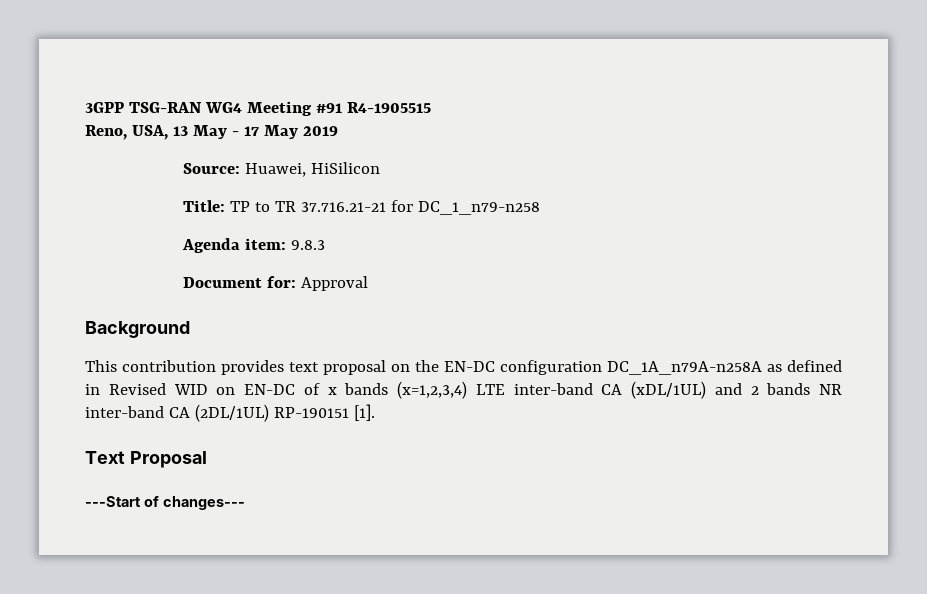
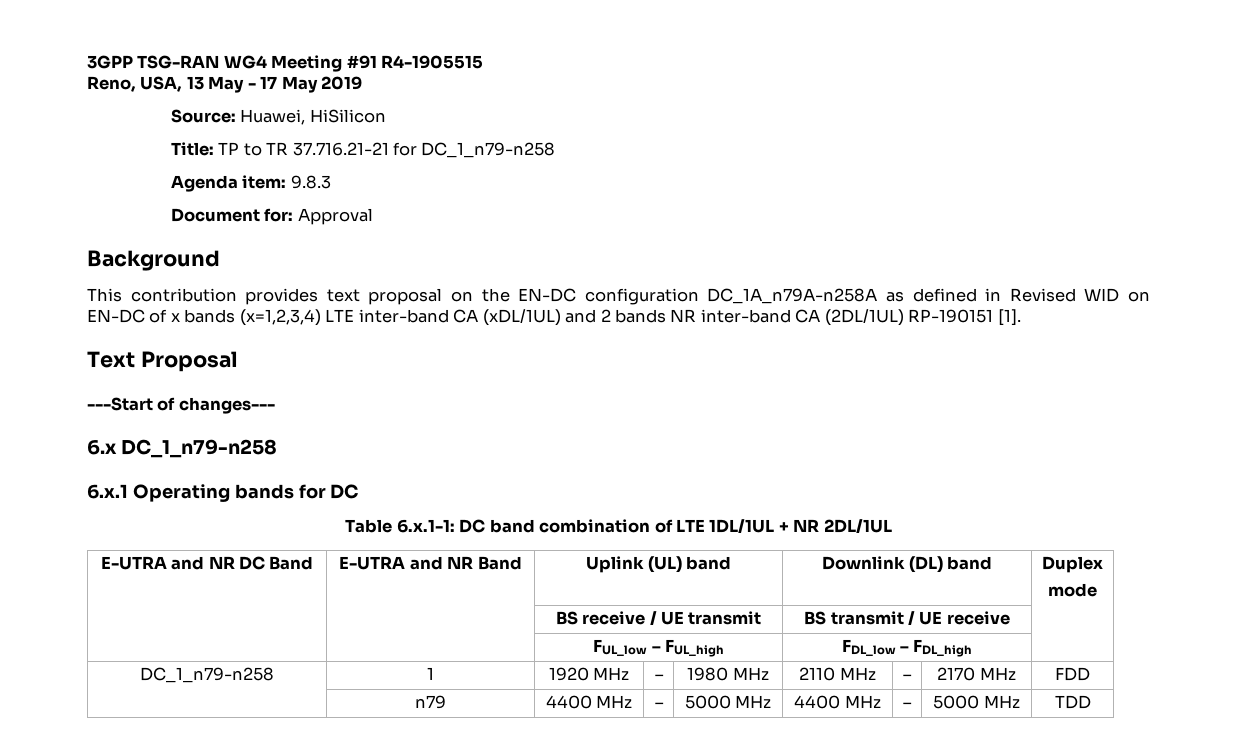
(245, 503) none -> [87,439,278,458] [87,484,359,502] [345,519,892,533] [100,556,314,570] [339,556,522,570] [585,556,732,573] [821,556,993,573] [1042,556,1103,573] [1048,583,1097,597] [555,611,762,625] [804,611,1010,625] [593,639,724,657] [841,639,973,657] [140,667,274,683] [427,667,434,680] [548,667,630,681] [654,674,664,680] [687,667,769,681] [799,667,876,681] [903,674,912,680] [937,667,1016,681] [1055,667,1090,681] [415,695,446,709] [545,695,633,709] [654,702,664,708] [684,695,772,709] [794,695,881,709] [903,702,912,708] [933,695,1020,709] [1054,695,1091,709] // 6.x DC_1_n79-n258 // 6.x.1 Operating bands for DC // Table 6.x.1-1: DC band combination of LTE 1DL/1UL + NR 2DL/1UL // E-UTRA and NR DC Band | E-UTRA and NR Band | Uplink (UL) band | Downlink (DL) band | Duplex // mode // | | BS receive / UE transmit | BS transmit / UE receive | // | | FUL_low – FUL_high | FDL_low – FDL_high | // DC_1_n79-n258 | 1 | 1920 MHz | – | 1980 MHz | 2110 MHz | – | 2170 MHz | FDD // | n79 | 4400 MHz | – | 5000 MHz | 4400 MHz | – | 5000 MHz | TDD

